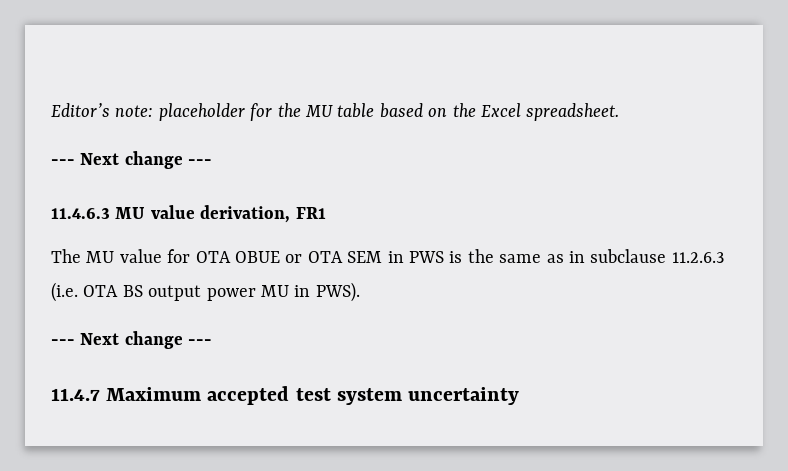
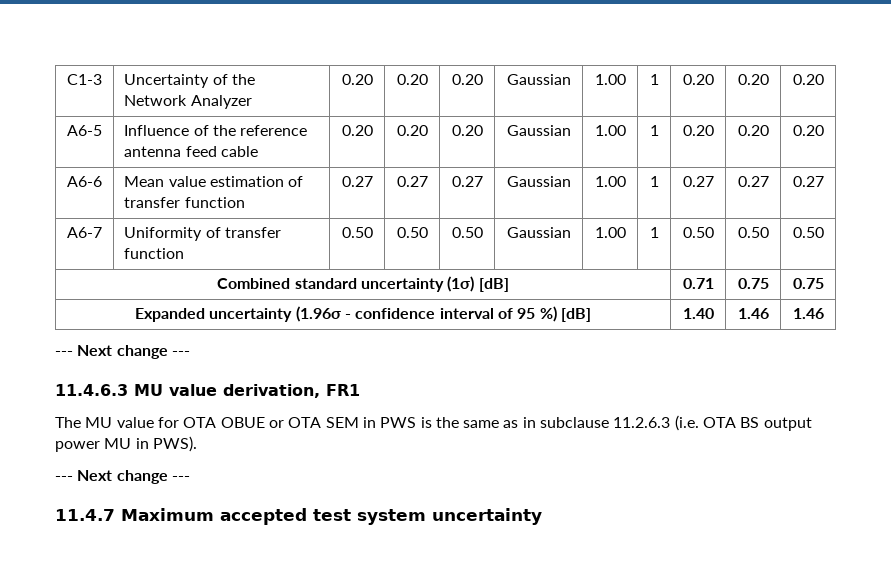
[51,103,620,121] Editor’s note: placeholder for the MU table based on the Excel spreadsheet. -> [67,74,102,85] [124,74,256,88] [124,95,252,109] [341,74,373,85] [396,74,428,85] [451,74,483,85] [506,74,571,85] [594,74,626,85] [649,74,659,85] [682,74,714,85] [737,74,769,85] [792,74,824,85] [67,125,102,136] [124,125,308,136] [124,146,259,157] [341,125,373,136] [396,125,428,136] [451,125,483,136] [506,125,571,136] [594,125,626,136] [649,125,659,136] [682,125,714,136] [737,125,769,136] [792,125,824,136] [67,176,102,187] [124,176,304,187] [124,197,245,208] [341,176,373,187] [396,176,428,187] [451,176,483,187] [506,176,571,187] [594,176,626,187] [649,176,659,187] [682,176,714,187] [737,176,769,187] [792,176,824,187] [67,227,102,238] [124,227,282,241] [124,248,185,259] [341,227,373,238] [396,227,428,238] [451,227,483,238] [506,227,571,238] [594,227,626,238] [649,227,659,238] [682,227,714,238] [737,227,769,238] [792,227,824,238] [217,276,509,292] [682,278,714,289] [737,278,769,289] [792,278,824,289] [135,306,591,322] [682,308,714,319] [737,308,769,319] [792,308,824,319] C1-3 | Uncertainty of the Network Analyzer | 0.20 | 0.20 | 0.20 | Gaussian | 1.00 | 1 | 0.20 | 0.20 | 0.20 // A6-5 | Influence of the reference antenna feed cable | 0.20 | 0.20 | 0.20 | Gaussian | 1.00 | 1 | 0.20 | 0.20 | 0.20 // A6-6 | Mean value estimation of transfer function | 0.27 | 0.27 | 0.27 | Gaussian | 1.00 | 1 | 0.27 | 0.27 | 0.27 // A6-7 | Uniformity of transfer function | 0.50 | 0.50 | 0.50 | Gaussian | 1.00 | 1 | 0.50 | 0.50 | 0.50 // Combined standard uncertainty (1σ) [dB] | 0.71 | 0.75 | 0.75 // Expanded uncertainty (1.96σ - confidence interval of 95 %) [dB] | 1.40 | 1.46 | 1.46

